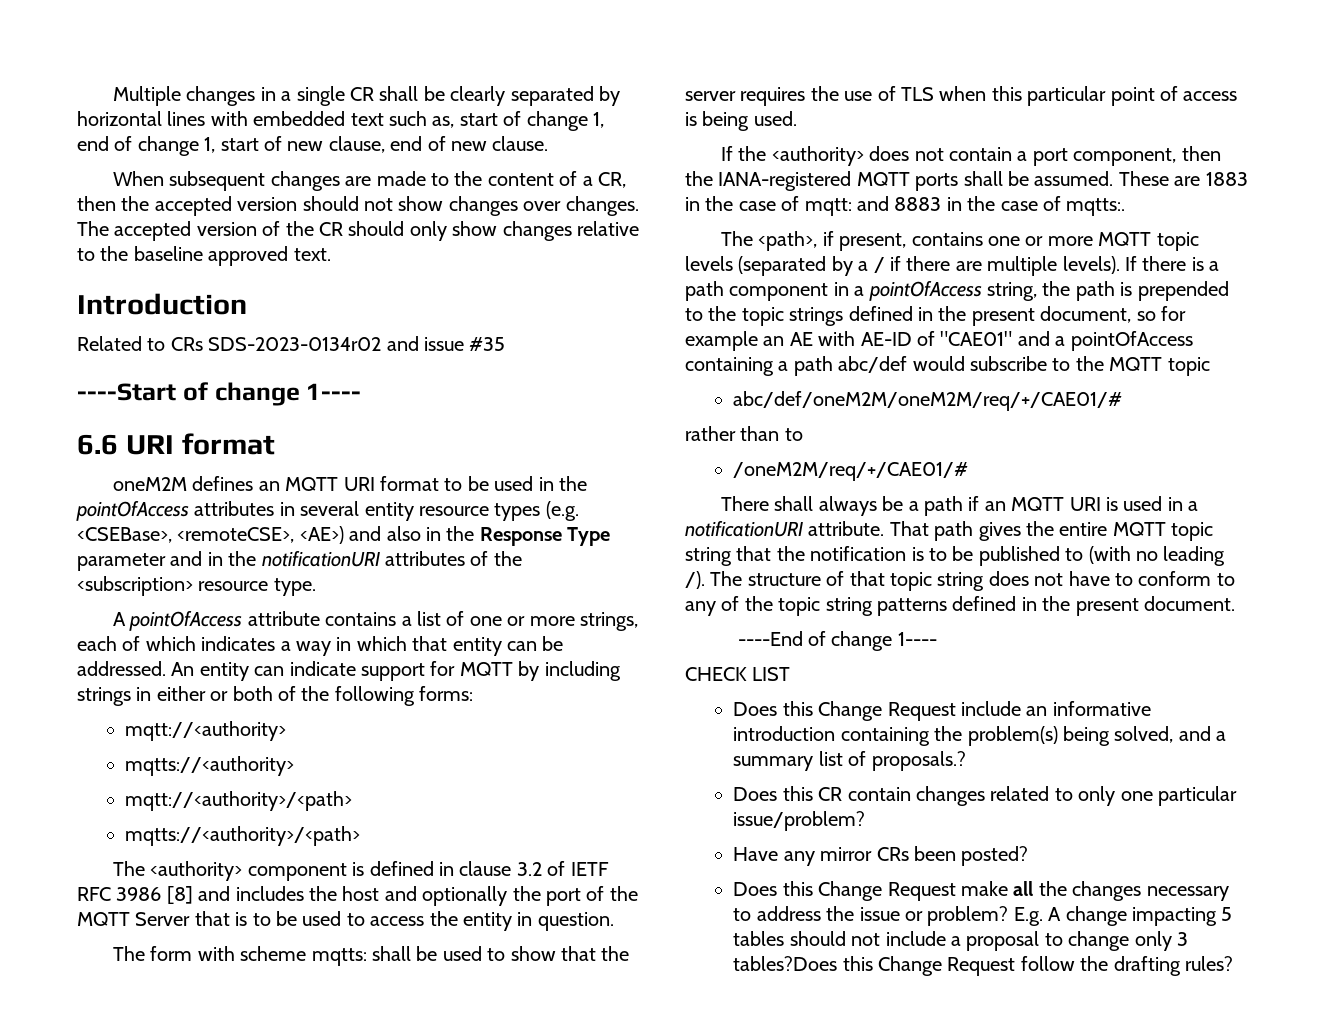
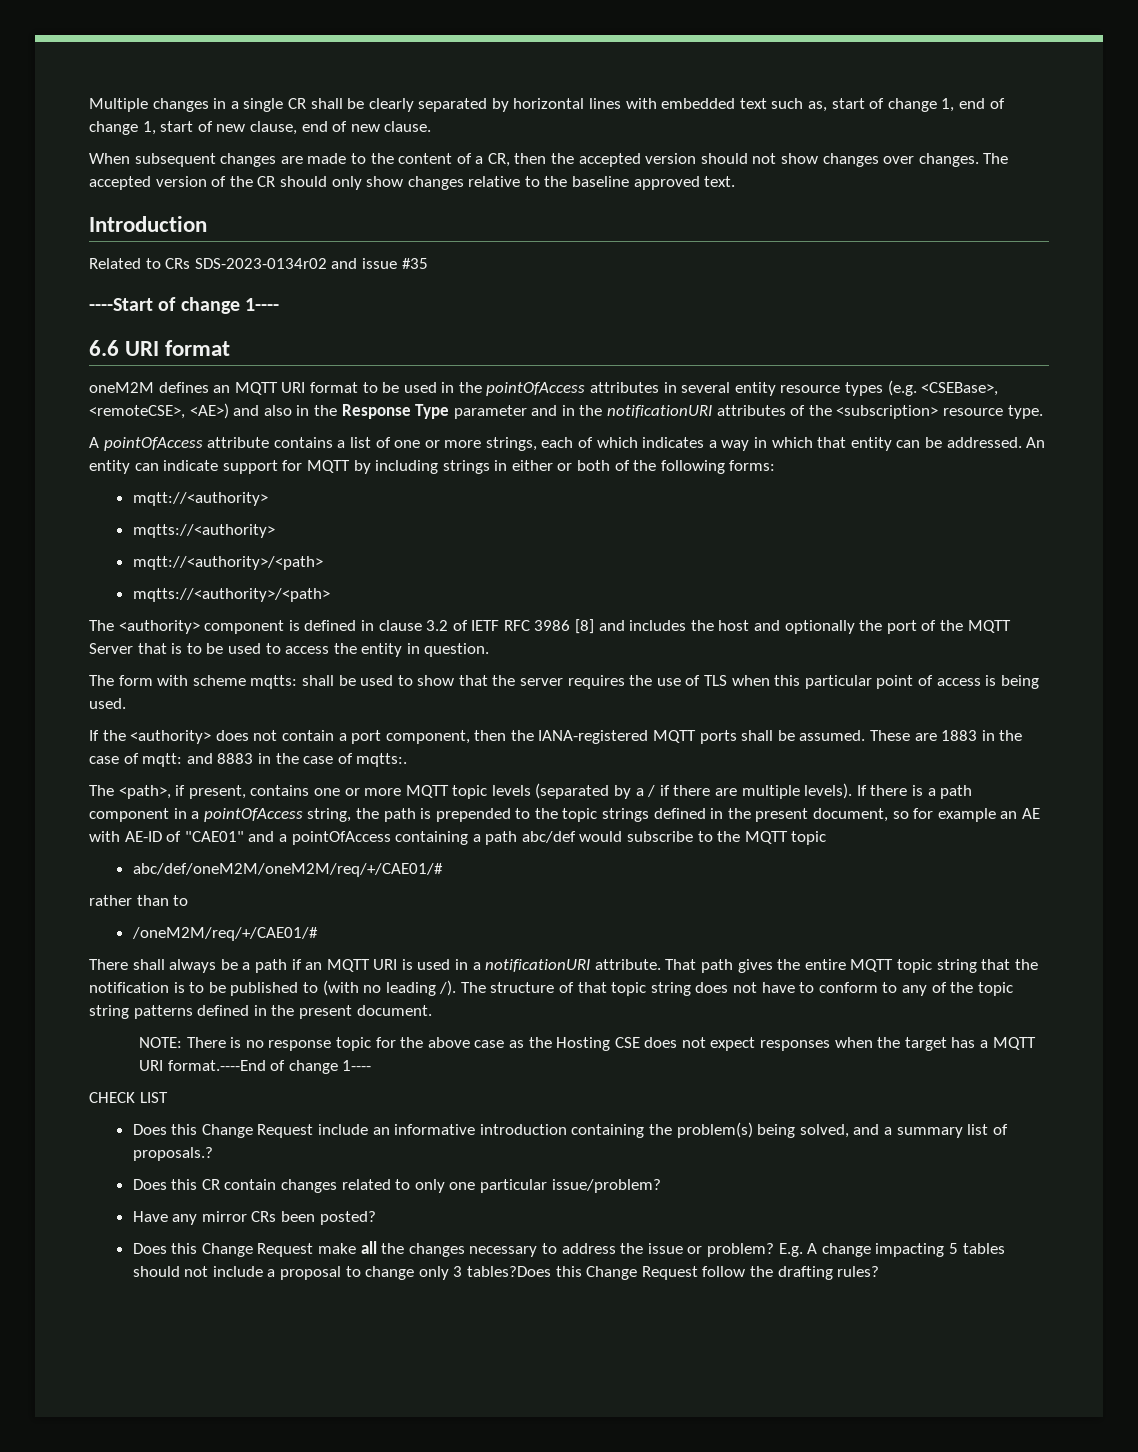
[737,631,803,646] ----End -> [139,1037,1036,1051] [139,1060,266,1071] NOTE: There is no response topic for the above case as the Hosting CSE does not expect responses when the target has a MQTT URI format.----End

